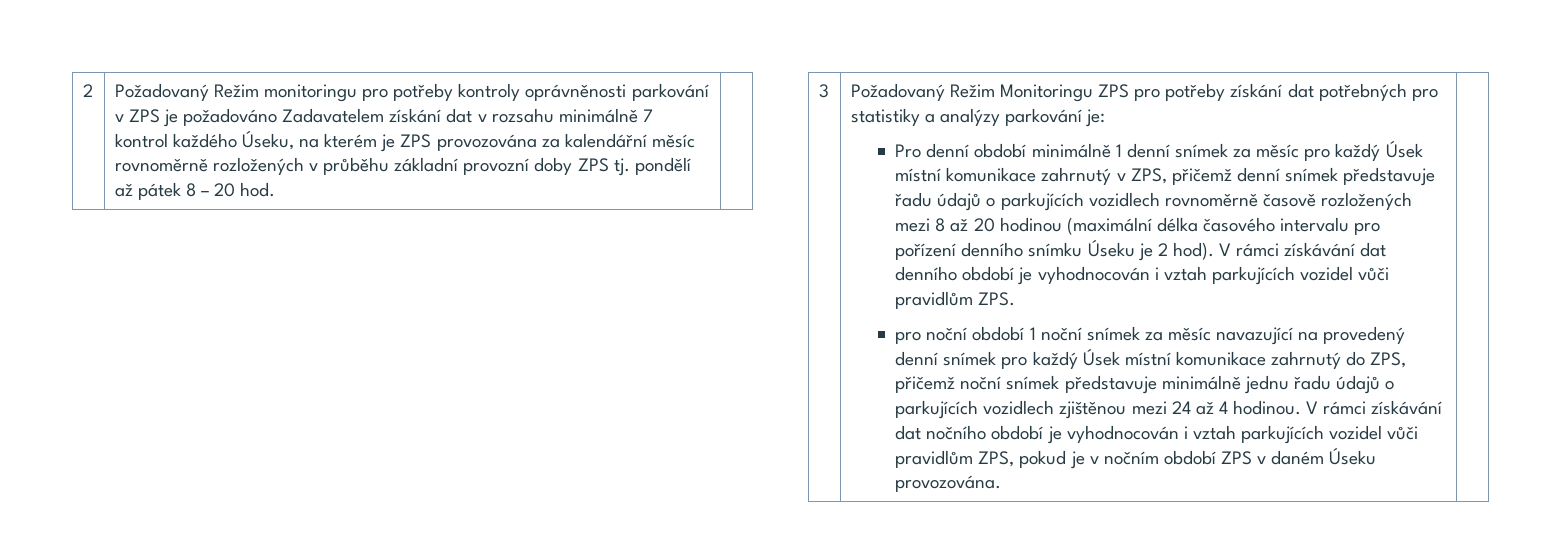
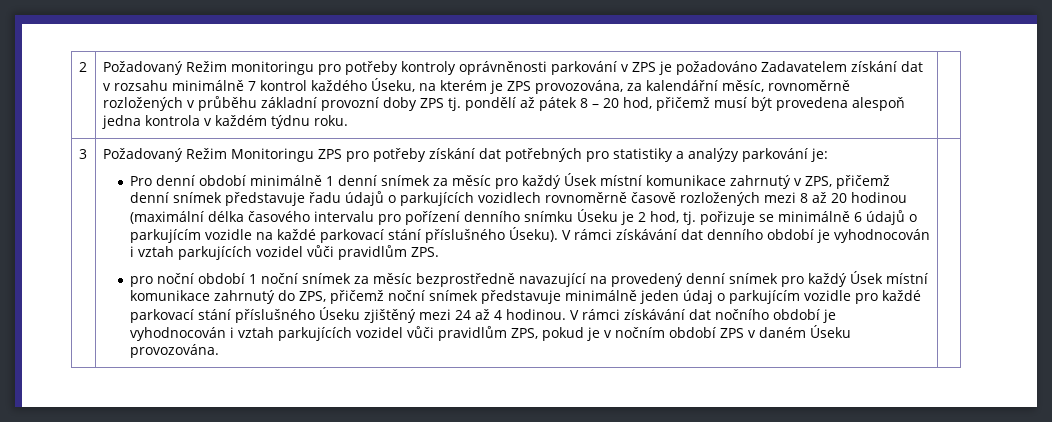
[436,134,537,151] provozována -> [534,80,623,94] provozována,
[651,134,695,148] měsíc -> [721,80,764,92] měsíc,
[240,182,276,197] hod. -> [622,97,905,111] [101,115,348,129] hod, přičemž musí být provedena alespoň jedna kontrola v každém týdnu roku.
[1172,242,1214,260] hod). -> [649,210,917,225] [129,227,558,243] hod, tj. pořizuje se minimálně 6 údajů o parkujícím vozidle na každé parkovací stání příslušného Úseku).
(1212, 334) none -> [415,273,515,287] bezprostředně
[1244,375,1395,394] [895,400,1127,419] jednu řadu údajů o parkujících vozidlech zjištěnou -> [639,290,921,304] [129,307,416,323] jeden údaj o parkujícím vozidle pro každé parkovací stání příslušného Úseku zjištěný

